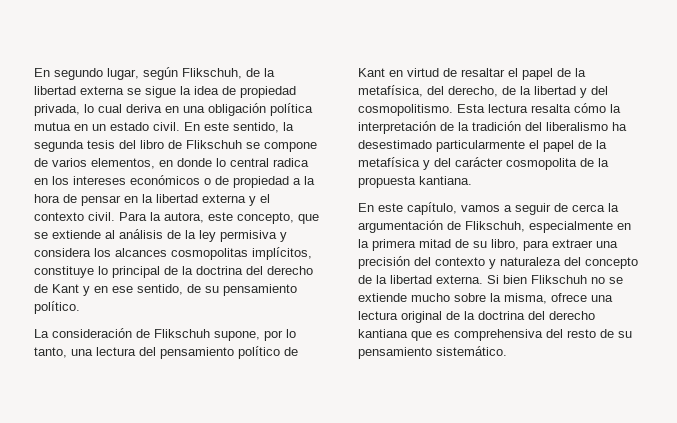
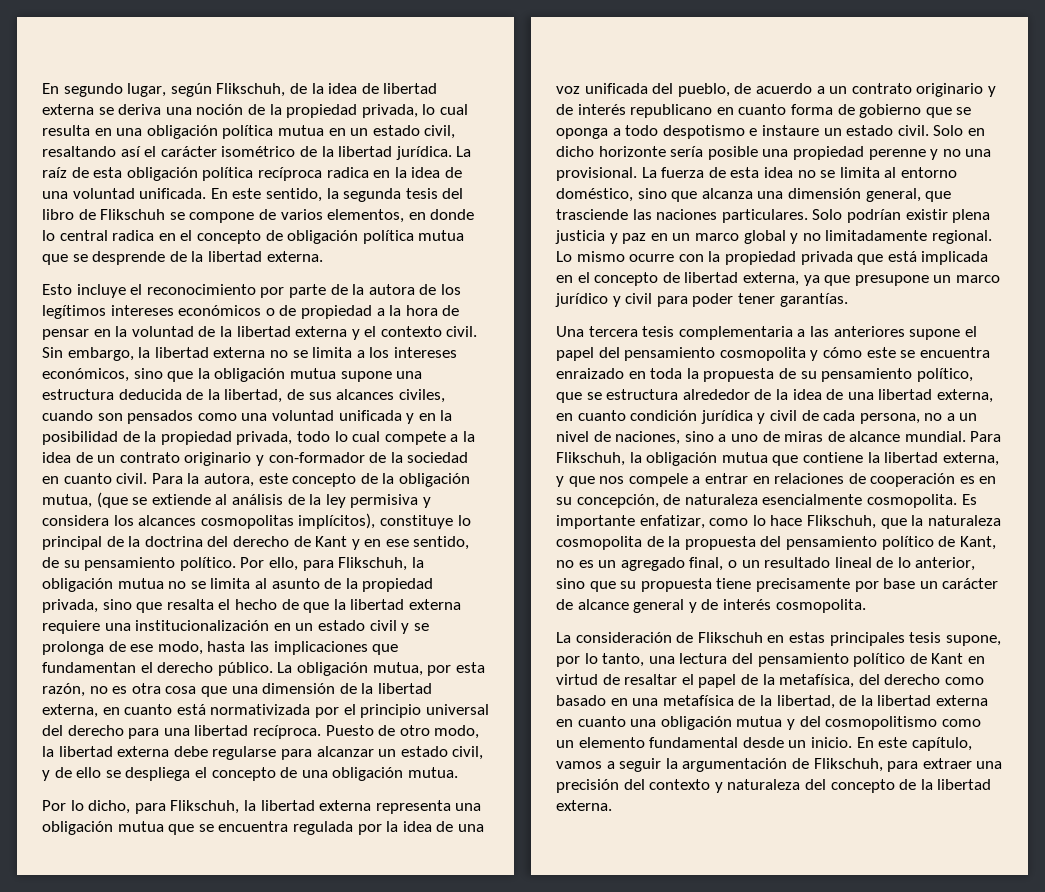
(275, 72) none -> [328,83,379,94] idea de
[145,86,236,98] sigue la idea de -> [118,104,282,115] deriva una noción de la
[126,104,162,113] deriva -> [42,125,90,136] resulta
[153,122,180,131] civil. -> [424,125,456,139] [42,146,472,160] [42,167,462,181] [42,188,207,199] civil, resaltando así el carácter isométrico de la libertad jurídica. La raíz de esta obligación política recíproca radica en la idea de una voluntad unificada.
[52,176,69,185] los -> [180,230,465,244] [42,251,323,265] [42,284,461,298] [42,305,106,319] el concepto de obligación política mutua que se desprende de la libertad externa. // Esto incluye el reconocimiento por parte de la autora de los legítimos
(153, 198) none -> [131,326,232,337] voluntad de la
[119,212,319,224] Para la autora, este concepto, que -> [42,347,457,361] [42,368,423,382] [42,389,445,403] [42,410,453,424] [42,431,475,445] [42,452,469,466] [42,473,470,487] [42,492,128,508] Sin embargo, la libertad externa no se limita a los intereses económicos, sino que la obligación mutua supone una estructura deducida de la libertad, de sus alcances civiles, cuando son pensados como una voluntad unificada y en la posibilidad de la propiedad privada, todo lo cual compete a la idea de un contrato originario y con-formador de la sociedad en cuanto civil. Para la autora, este concepto de la obligación mutua, (que
[252,247,312,260] implícitos, -> [298,513,376,529] implícitos),
(80, 307) none -> [240,557,424,571] [42,578,434,592] [42,599,461,613] [42,620,429,634] [42,641,399,655] [42,662,485,676] [42,683,432,697] [42,704,489,718] [42,725,480,739] [42,746,484,760] [42,767,458,781] [42,800,482,814] [42,821,484,835] [556,83,996,97] [556,104,972,118] [556,125,985,139] [556,146,992,160] [556,167,957,181] [556,188,952,202] [556,209,991,223] [555,230,992,244] [556,251,989,265] [556,272,1000,286] [555,293,848,307] [556,326,977,340] [556,347,990,361] [556,368,973,382] [556,389,993,403] [556,410,978,424] [556,431,1002,445] [556,452,999,466] [556,473,997,487] [556,494,977,508] [556,515,1001,529] [556,536,996,550] [556,557,976,571] [556,578,999,592] [556,599,866,613] Por ello, para Flikschuh, la obligación mutua no se limita al asunto de la propiedad privada, sino que resalta el hecho de que la libertad externa requiere una institucionalización en un estado civil y se prolonga de ese modo, hasta las implicaciones que fundamentan el derecho público. La obligación mutua, por esta razón, no es otra cosa que una dimensión de la libertad externa, en cuanto está normativizada por el principio universal del derecho para una libertad recíproca. Puesto de otro modo, la libertad externa debe regularse para alcanzar un estado civil, y de ello se despliega el concepto de una obligación mutua. // Por lo dicho, para Flikschuh, la libertad externa representa una obligación mutua que se encuentra regulada por la idea de una voz unificada del pueblo, de acuerdo a un contrato originario y de interés republicano en cuanto forma de gobierno que se oponga a todo despotismo e instaure un estado civil. Solo en dicho horizonte sería posible una propiedad perenne y no una provisional. La fuerza de esta idea no se limita al entorno doméstico, sino que alcanza una dimensión general, que trasciende las naciones particulares. Solo podrían existir plena justicia y paz en un marco global y no limitadamente regional. Lo mismo ocurre con la propiedad privada que está implicada en el concepto de libertad externa, ya que presupone un marco jurídico y civil para poder tener garantías. // Una tercera tesis complementaria a las anteriores supone el papel del pensamiento cosmopolita y cómo este se encuentra enraizado en toda la propuesta de su pensamiento político, que se estructura alrededor de la idea de una libertad externa, en cuanto condición jurídica y civil de cada persona, no a un nivel de naciones, sino a uno de miras de alcance mundial. Para Flikschuh, la obligación mutua que contiene la libertad externa, y que nos compele a entrar en relaciones de cooperación es en su concepción, de naturaleza esencialmente cosmopolita. Es importante enfatizar, como lo hace Flikschuh, que la naturaleza cosmopolita de la propuesta del pensamiento político de Kant, no es un agregado final, o un resultado lineal de lo anterior, sino que su propuesta tiene precisamente por base un carácter de alcance general y de interés cosmopolita.
(210, 333) none -> [767,632,942,646] en estas principales tesis
[448,86,608,98] [358,103,621,116] [358,121,627,134] [358,140,607,152] [358,157,609,170] [358,176,472,188] derecho, de la libertad y del cosmopolitismo. Esta lectura resalta cómo la interpretación de la tradición del liberalismo ha desestimado particularmente el papel de la metafísica y del carácter cosmopolita de la propuesta kantiana. // -> [884,674,984,685] [556,695,988,709] [556,716,981,730] [556,737,852,748] derecho como basado en una metafísica de la libertad, de la libertad externa en cuanto una obligación mutua y del cosmopolitismo como un elemento fundamental desde un inicio.
[554,203,605,212] de cerca -> (662, 765) none
[529,221,631,233] [358,239,519,251] especialmente en la primera mitad de su libro, -> (883, 765) none
[487,275,623,284] [358,293,613,304] [358,311,595,323] [358,329,632,341] [358,346,507,359] Si bien Flikschuh no se extiende mucho sobre la misma, ofrece una lectura original de la doctrina del derecho kantiana que es comprehensiva del resto de su pensamiento sistemático. -> (612, 805) none

